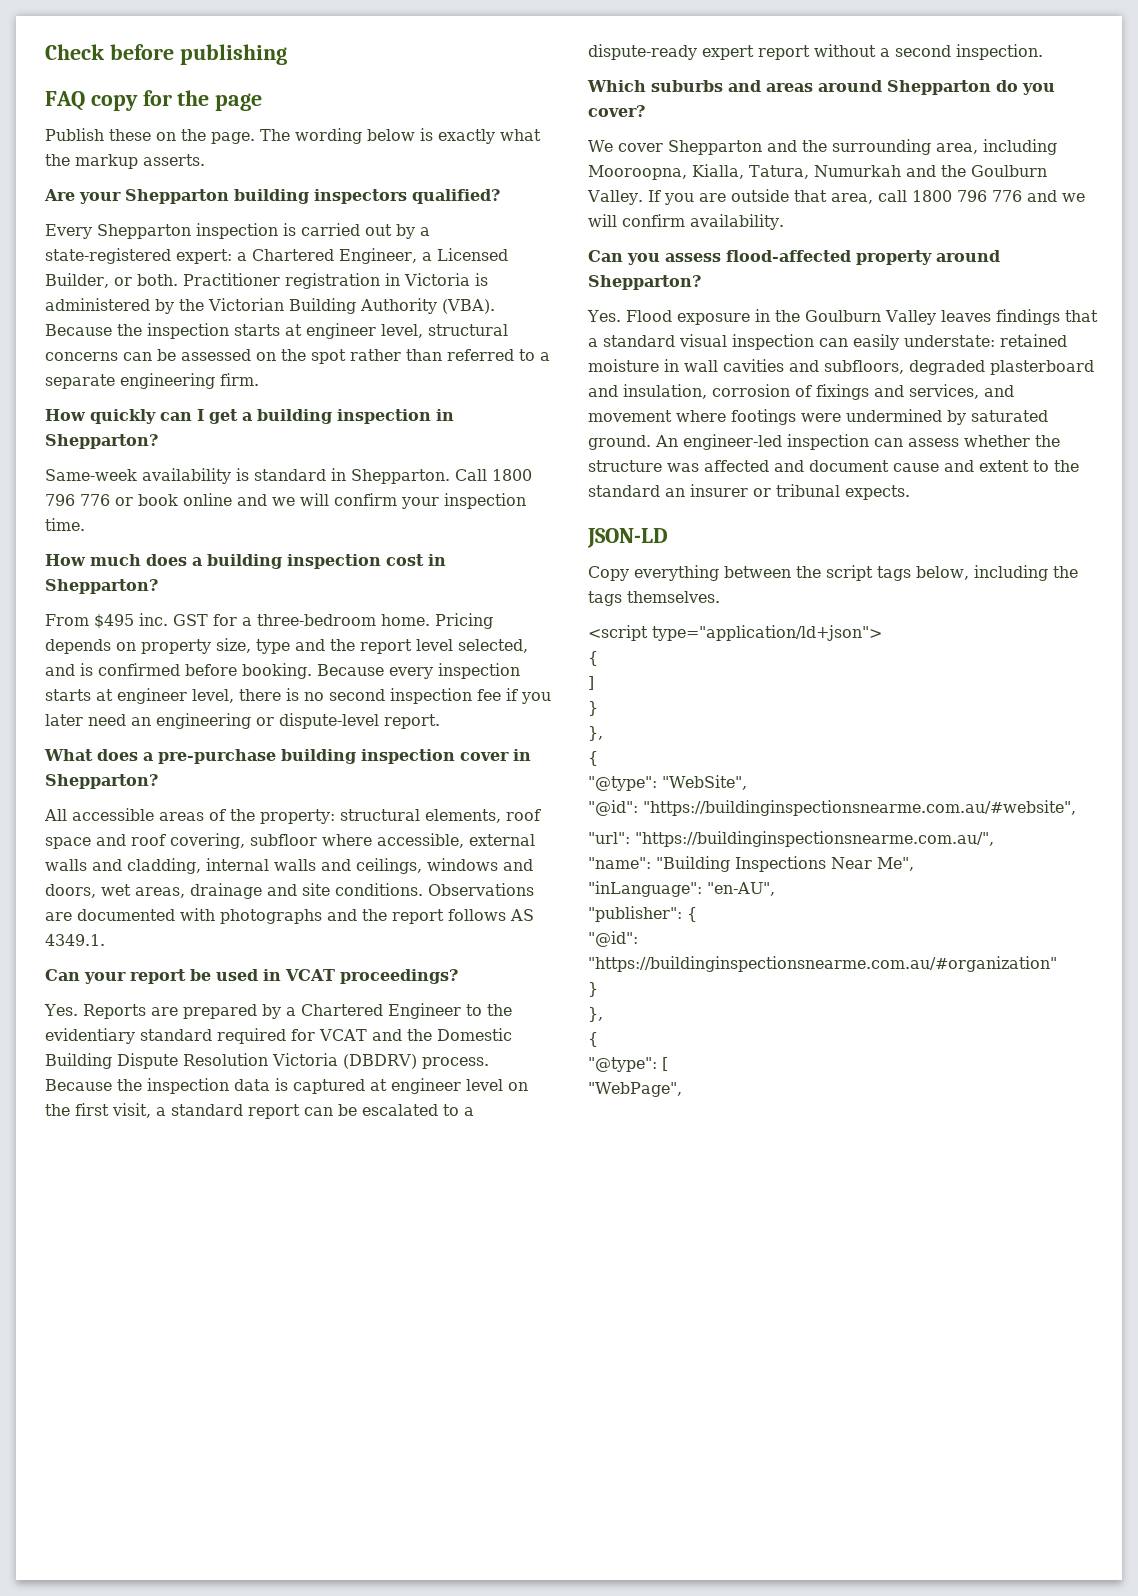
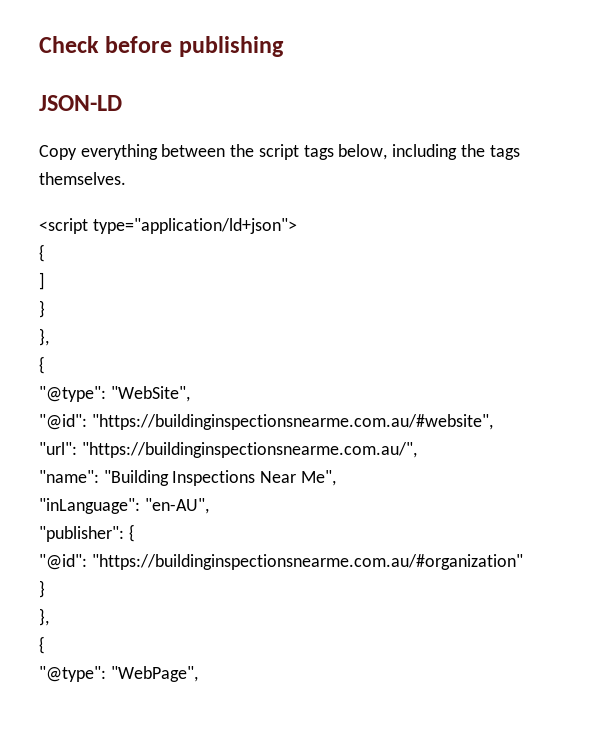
[45,90,263,111] [45,128,541,144] [45,154,205,169] [44,189,500,204] [45,223,430,239] [45,248,508,264] [45,273,488,289] [45,298,495,314] [45,323,508,339] [45,349,550,364] [45,373,259,389] [45,409,454,424] [45,434,158,449] [45,468,532,484] [45,493,526,509] [45,518,85,531] [45,554,446,569] [45,579,158,594] [45,613,493,629] [45,638,528,654] [45,663,520,679] [45,688,551,704] [45,713,440,729] [44,749,531,764] [45,774,158,789] [44,808,541,824] [45,833,535,849] [45,858,533,874] [45,883,534,899] [45,908,534,924] [45,934,105,946] [45,969,458,984] [44,1003,512,1019] [45,1028,512,1044] [45,1053,489,1069] [45,1078,528,1094] [45,1103,474,1119] [588,44,1043,60] [587,80,1055,95] [588,105,645,117] [588,139,1057,155] [588,164,1047,180] [587,189,1085,205] [588,214,784,230] [588,250,1000,265] [588,275,701,290] [587,309,1098,325] [588,334,1067,350] [588,359,1094,375] [588,384,1014,400] [588,409,1048,425] [588,434,1060,450] [588,460,1079,472] [588,484,910,500] // FAQ copy for the page // Publish these on the page. The wording below is exactly what the markup asserts. // Are your Shepparton building inspectors qualified? // Every Shepparton inspection is carried out by a state-registered expert: a Chartered Engineer, a Licensed Builder, or both. Practitioner registration in Victoria is administered by the Victorian Building Authority (VBA). Because the inspection starts at engineer level, structural concerns can be assessed on the spot rather than referred to a separate engineering firm. // How quickly can I get a building inspection in Shepparton? // Same-week availability is standard in Shepparton. Call 1800 796 776 or book online and we will confirm your inspection time. // How much does a building inspection cost in Shepparton? // From $495 inc. GST for a three-bedroom home. Pricing depends on property size, type and the report level selected, and is confirmed before booking. Because every inspection starts at engineer level, there is no second inspection fee if you later need an engineering or dispute-level report. // What does a pre-purchase building inspection cover in Shepparton? // All accessible areas of the property: structural elements, roof space and roof covering, subfloor where accessible, external walls and cladding, internal walls and ceilings, windows and doors, wet areas, drainage and site conditions. Observations are documented with photographs and the report follows AS 4349.1. // Can your report be used in VCAT proceedings? // Yes. Reports are prepared by a Chartered Engineer to the evidentiary standard required for VCAT and the Domestic Building Dispute Resolution Victoria (DBDRV) process. Because the inspection data is captured at engineer level on the first visit, a standard report can be escalated to a dispute-ready expert report without a second inspection. // Which suburbs and areas around Shepparton do you cover? // We cover Shepparton and the surrounding area, including Mooroopna, Kialla, Tatura, Numurkah and the Goulburn Valley. If you are outside that area, call 1800 796 776 and we will confirm availability. // Can you assess flood-affected property around Shepparton? // Yes. Flood exposure in the Goulburn Valley leaves findings that a standard visual inspection can easily understate: retained moisture in wall cavities and subfloors, degraded plasterboard and insulation, corrosion of fixings and services, and movement where footings were undermined by saturated ground. An engineer-led inspection can assess whether the structure was affected and document cause and extent to the standard an insurer or tribunal expects. -> (284, 46) none
[662,1057,668,1071] [ // -> (106, 674) none

